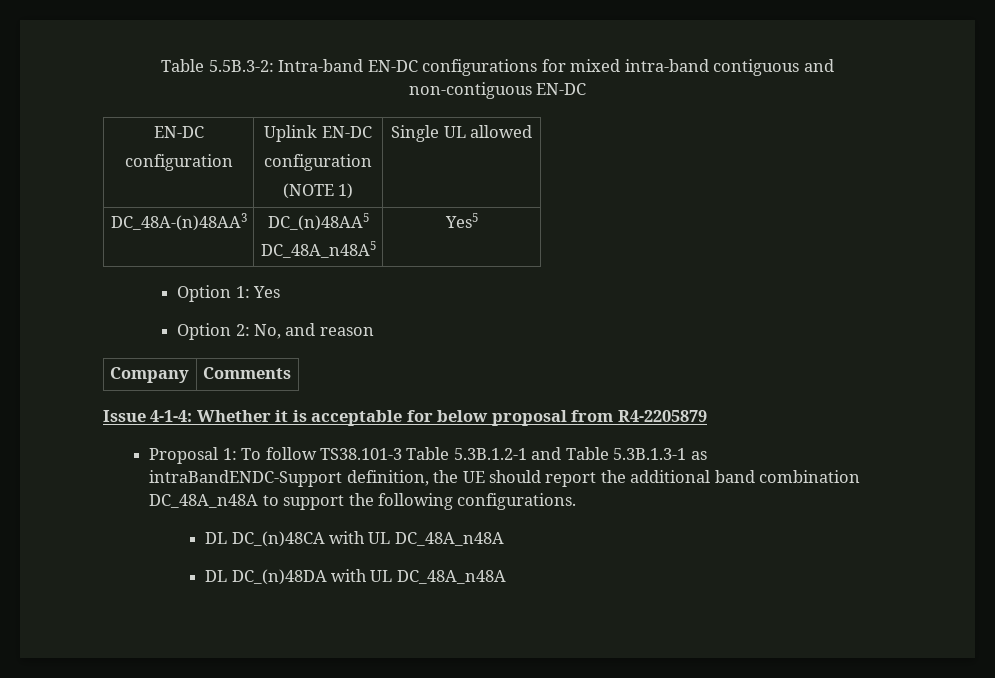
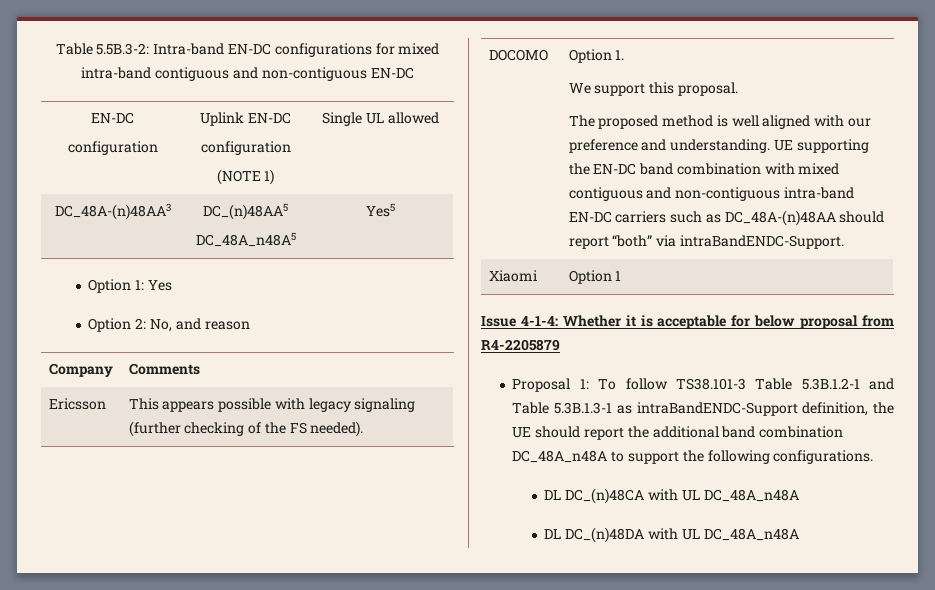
(291, 373) none -> [48,398,106,410] [128,398,416,412] [128,421,364,437] [488,49,548,61] [568,49,625,63] [568,82,738,96] [568,115,871,129] [568,139,869,153] [568,163,840,175] [568,187,854,201] [568,210,885,226] [568,235,844,249] [488,270,538,282] [568,270,622,284] // Ericsson | This appears possible with legacy signaling (further checking of the FS needed). // DOCOMO | Option 1. // We support this proposal. // The proposed method is well aligned with our preference and understanding. UE supporting the EN-DC band combination with mixed contiguous and non-contiguous intra-band EN-DC carriers such as DC_48A-(n)48AA should report “both” via intraBandENDC-Support. // Xiaomi | Option 1

